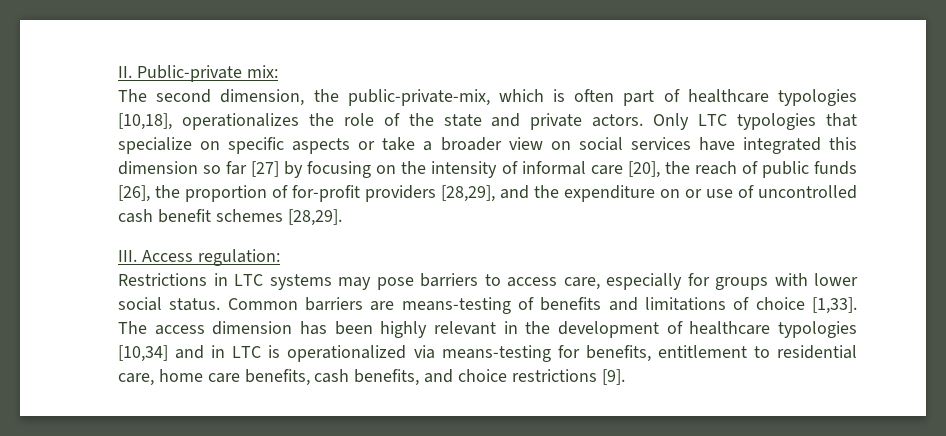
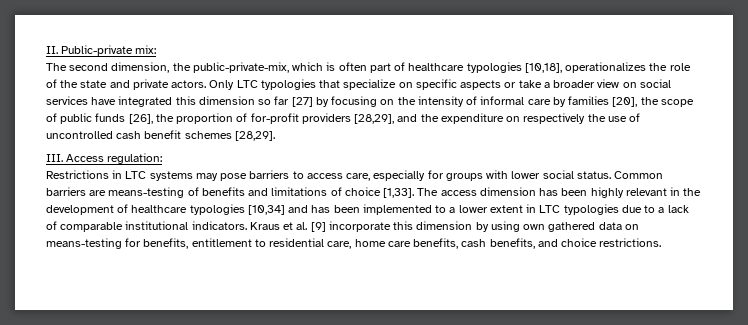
(623, 170) none -> [552,96,610,107] by families
[694,161,737,175] reach -> [660,99,694,107] scope
[685,189,702,198] or -> [523,113,606,124] respectively the
[211,345,435,362] in LTC is operationalized via -> [311,204,689,215] [46,221,639,232] has been implemented to a lower extent in LTC typologies due to a lack of comparable institutional indicators. Kraus et al. [9] incorporate this dimension by using own gathered data on
[511,369,625,385] restrictions [9]. -> [599,238,662,247] restrictions.

